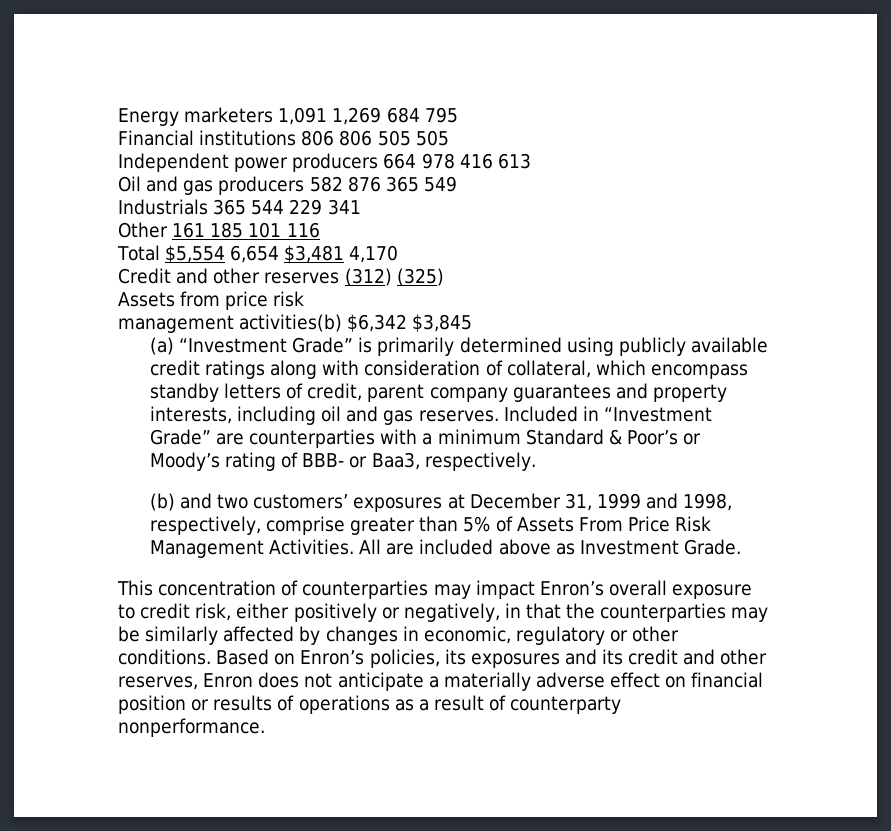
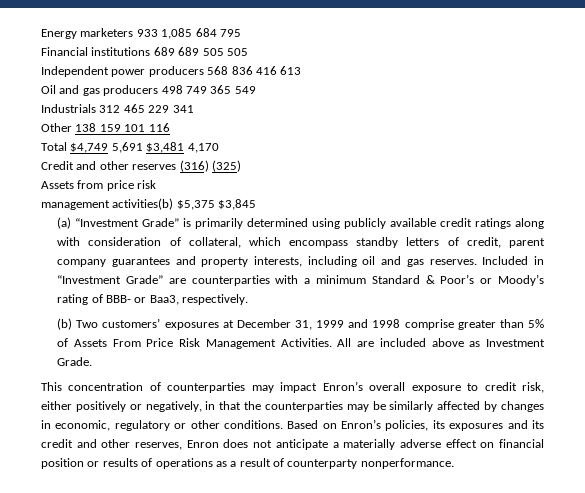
[278,107,382,125] 1,091 1,269 -> [136,28,193,39] 933 1,085
[301,130,373,146] 806 806 -> [153,47,200,56] 689 689
[383,153,455,169] 664 978 -> [207,66,253,75] 568 836
[309,176,381,192] 582 876 -> [161,85,207,94] 498 749
[213,199,285,215] 365 544 -> [99,104,145,113] 312 465
[172,222,244,238] 161 185 -> [75,123,121,132] 138 159
[165,245,280,263] $5,554 6,654 -> [70,142,143,153] $4,749 5,691
[344,268,392,286] (312) -> [179,160,209,172] (316)
[347,314,408,332] $6,342 -> [176,200,215,210] $5,375
[180,493,249,509] and two -> [76,320,99,328] Two
[683,493,733,511] [149,516,261,535] 1998, respectively, -> [372,319,401,328] 1998

